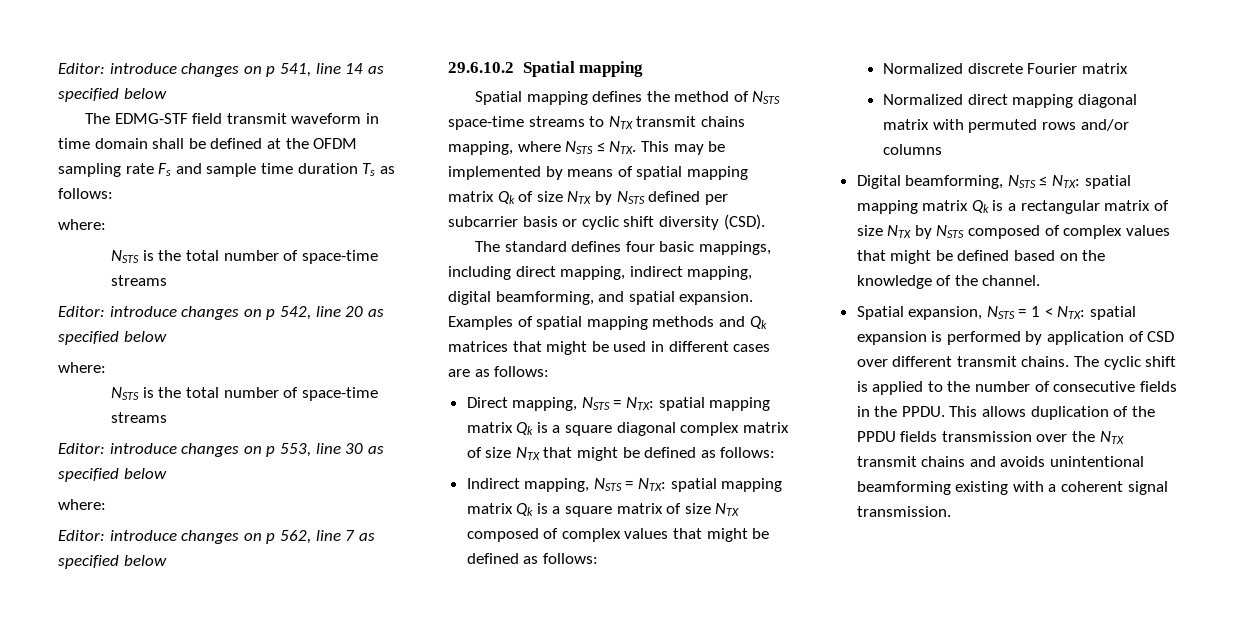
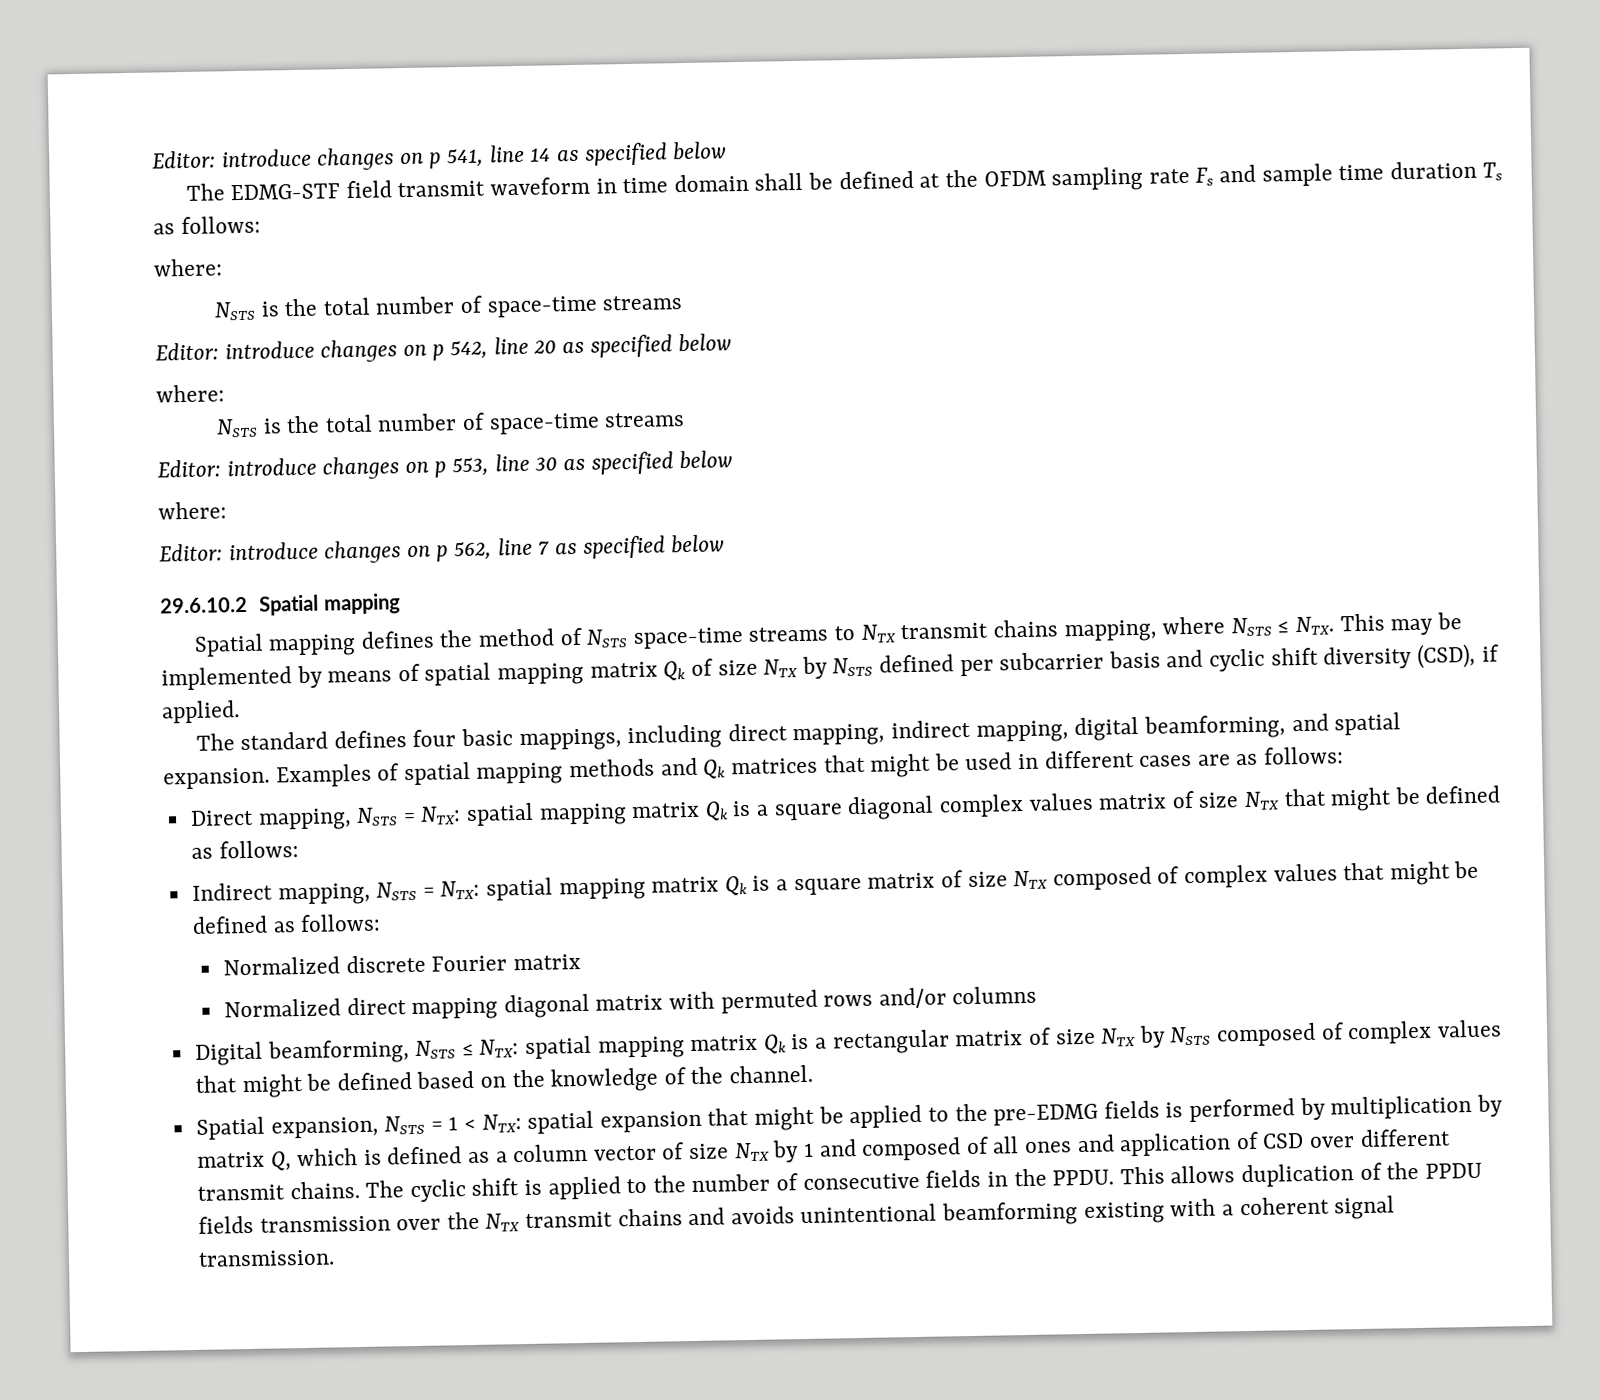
[562,219,578,227] or -> [1166,649,1204,668] and
[723,214,765,230] (CSD). -> [1416,643,1499,669] [161,700,240,724] (CSD), if applied.
(740, 429) none -> [1028,792,1094,811] values
[931,331,1043,345] is performed by -> [707,1094,1503,1131] [196,1134,1115,1171] that might be applied to the pre-EDMG fields is performed by multiplication by matrix Q, which is defined as a column vector of size NTX by 1 and composed of all ones and

